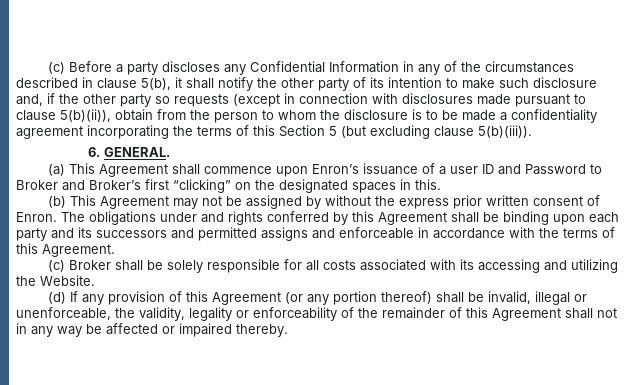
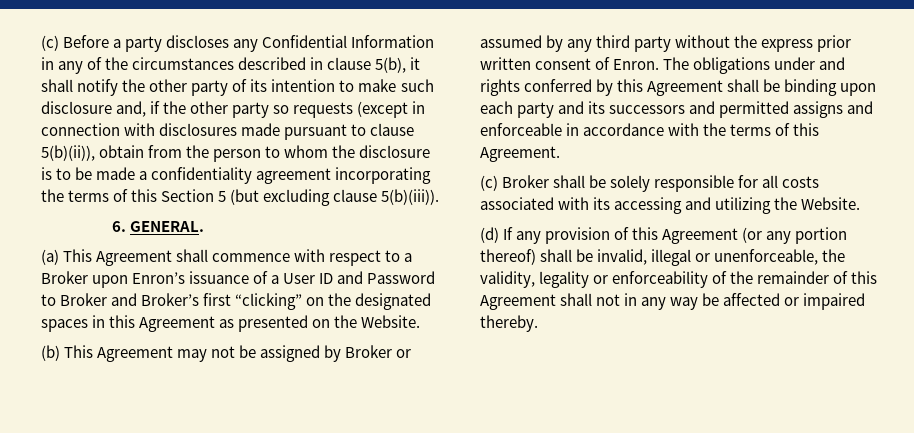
(272, 170) none -> [294,249,413,266] [41,271,88,284] with respect to a Broker
[449,166,478,174] user -> [283,273,316,284] User
[415,179,441,190] this. -> [109,315,421,332] this Agreement as presented on the Website.
(321, 202) none -> [345,345,412,358] [480,35,672,52] Broker or assumed by any third party

